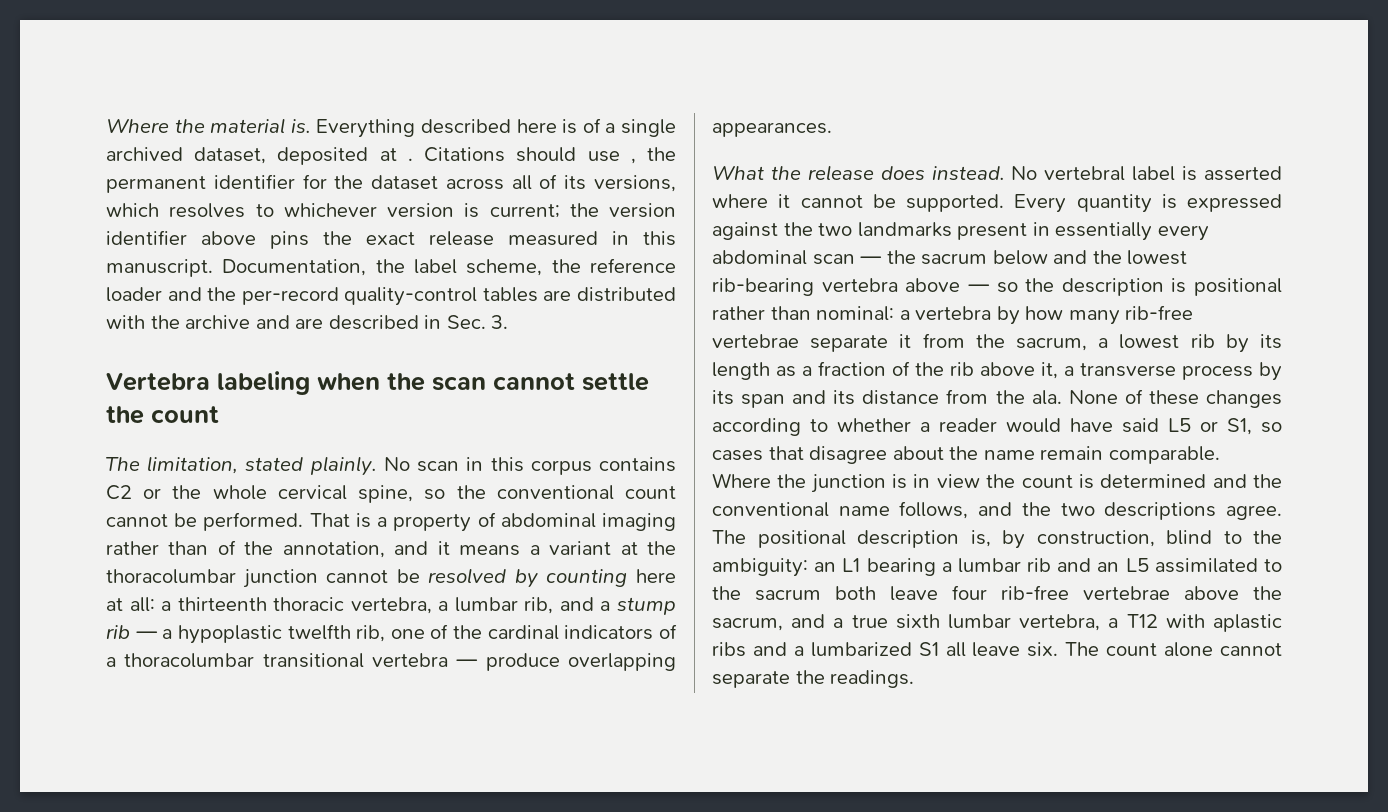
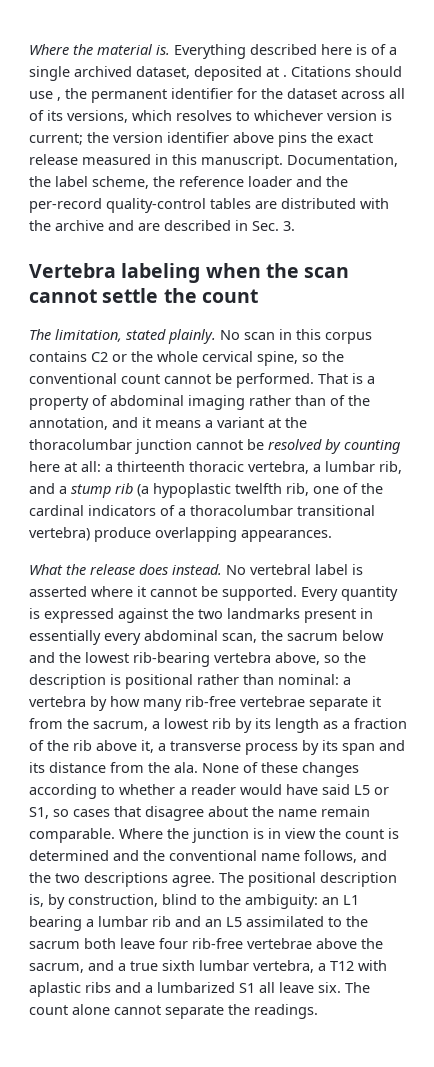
[135,629,173,639] — a -> [137,484,149,497] (a
[371,653,479,667] vertebra — -> [29,527,90,541] vertebra)
[812,254,883,265] scan — -> [222,633,257,643] scan,
[905,278,990,292] above — -> [275,652,320,665] above,

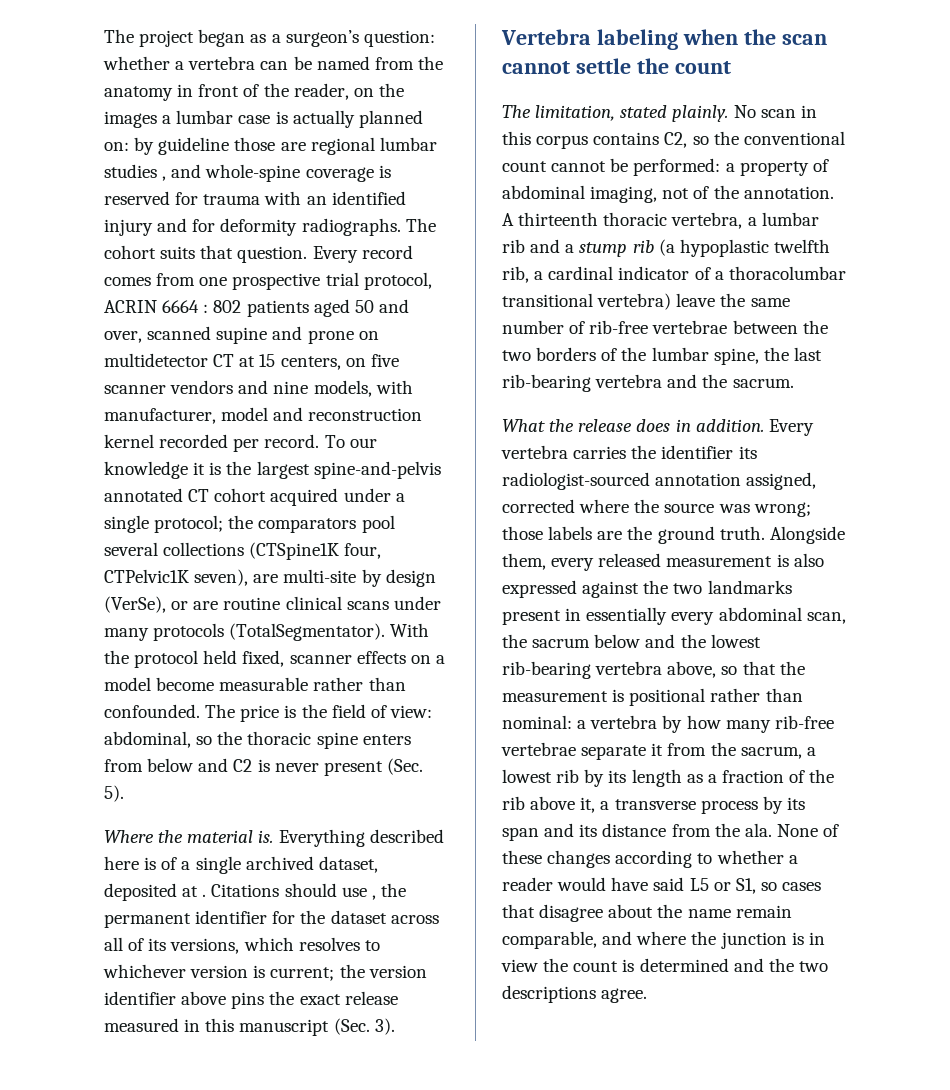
(29, 49) none -> [104,29,435,47] [103,56,443,70] [104,83,404,101] [104,110,423,128] [104,137,437,155] [104,164,391,182] [104,191,406,205] [104,218,436,236] [104,245,413,263] [104,272,432,290] [104,299,409,317] [104,326,379,344] [104,353,399,370] [104,380,413,397] [104,407,423,424] [104,434,377,452] [104,461,441,479] [104,488,405,506] [104,515,395,533] [104,542,382,560] [104,569,436,587] [104,596,441,613] [104,623,430,641] [104,650,445,668] [104,677,406,691] [104,704,432,722] [104,731,411,749] [104,758,423,776] [104,785,124,802] The project began as a surgeon’s question: whether a vertebra can be named from the anatomy in front of the reader, on the images a lumbar case is actually planned on: by guideline those are regional lumbar studies , and whole-spine coverage is reserved for trauma with an identified injury and for deformity radiographs. The cohort suits that question. Every record comes from one prospective trial protocol, ACRIN 6664 : 802 patients aged 50 and over, scanned supine and prone on multidetector CT at 15 centers, on five scanner vendors and nine models, with manufacturer, model and reconstruction kernel recorded per record. To our knowledge it is the largest spine-and-pelvis annotated CT cohort acquired under a single protocol; the comparators pool several collections (CTSpine1K four, CTPelvic1K seven), are multi-site by design (VerSe), or are routine clinical scans under many protocols (TotalSegmentator). With the protocol held fixed, scanner effects on a model become measurable rather than confounded. The price is the field of view: abdominal, so the thoracic spine enters from below and C2 is never present (Sec. 5). //
[201,154,398,169] [29,176,348,189] [29,198,389,213] [29,220,295,231] manuscript. Documentation, the label scheme, the reference loader and the per-record quality-control tables are distributed with the archive and are described in Sec. 3. -> [239,1018,395,1036] manuscript (Sec. 3).
[91,351,298,366] C2 or the whole cervical spine, -> [664,132,688,148] C2,
[236,373,363,388] performed. That is -> [633,158,721,176] performed:
[188,395,370,410] [29,417,307,430] [29,439,400,454] [29,461,113,472] imaging rather than of the annotation, and it means a variant at the thoracolumbar junction cannot be resolved by counting here at all: a -> [590,185,834,203] [502,213,514,226] imaging, not of the annotation. A
[379,461,402,474] rib, -> [502,239,525,253] rib
[313,483,383,494] [29,505,156,516] one of the cardinal indicators -> [534,266,690,280] a cardinal indicator
[94,527,332,542] [29,564,363,575] [29,586,398,601] [29,608,40,619] produce overlapping appearances. // What the release does instead. No vertebral label is asserted where it cannot be supported. Every quantity is -> [676,293,790,307] [502,320,828,334] [502,347,822,365] [502,374,794,392] [502,419,814,436] [501,445,757,459] [502,472,817,490] [502,499,811,517] [502,526,845,544] [502,553,824,571] leave the same number of rib-free vertebrae between the two borders of the lumbar spine, the last rib-bearing vertebra and the sacrum. // What the release does in addition. Every vertebra carries the identifier its radiologist-sourced annotation assigned, corrected where the source was wrong; those labels are the ground truth. Alongside them, every released measurement is also
[344,652,366,663] [29,674,106,689] the description -> [742,661,805,675] [502,691,608,702] that the measurement
[29,828,163,843] comparable. Where -> [502,931,687,949] comparable, and where
[169,850,387,863] [29,872,397,887] [29,894,359,909] [29,916,368,931] [29,938,383,949] [29,960,387,973] [29,982,370,997] [29,1004,318,1019] conventional name follows, and the two descriptions agree. The positional description is, by construction, blind to the ambiguity: an L1 bearing a lumbar rib and an L5 assimilated to the sacrum both leave four rib-free vertebrae above the sacrum, and a true sixth lumbar vertebra, a T12 with aplastic ribs and a lumbarized S1 all leave six. The count alone cannot separate the readings. -> [798,961,828,972] [502,985,648,1003] two descriptions agree.

